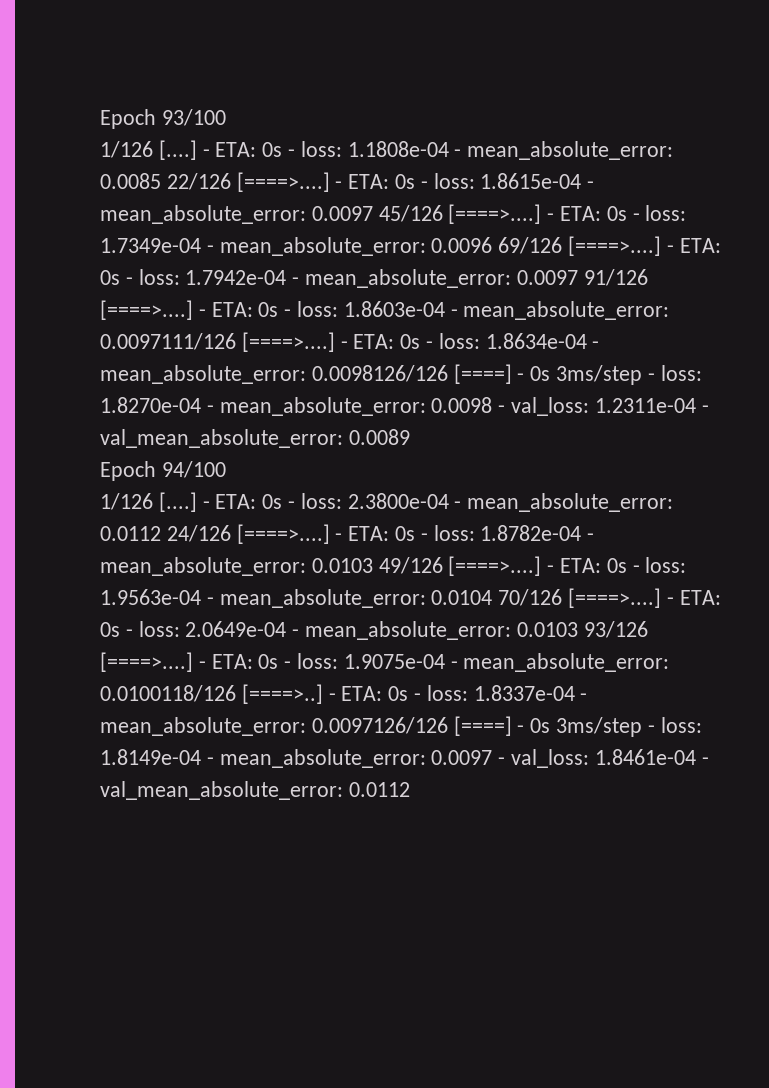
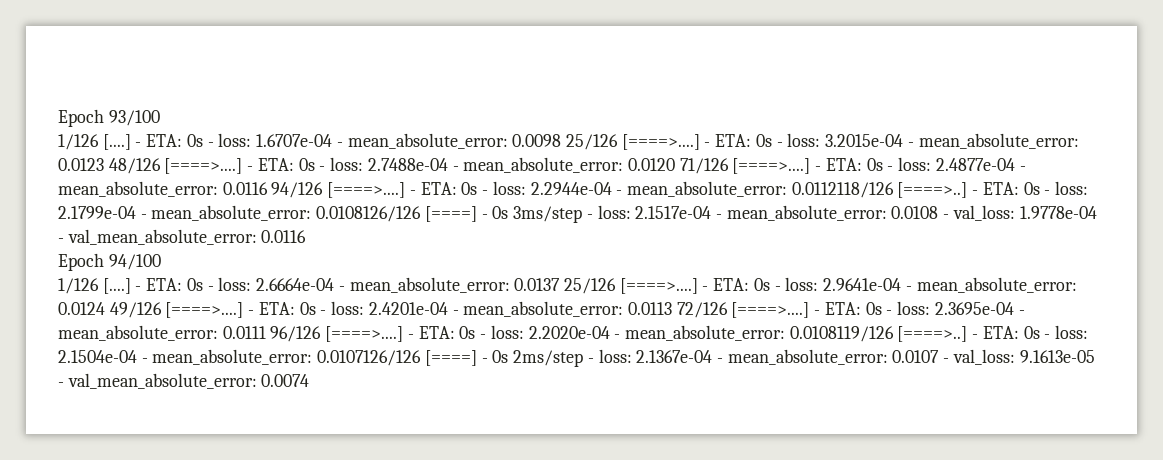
[347,141,674,160] [100,172,595,192] [100,204,687,224] [100,236,721,256] [100,269,648,288] [100,300,670,320] [100,332,600,352] [100,364,702,385] [100,397,709,416] [100,429,410,448] 1.1808e-04 - mean_absolute_error: 0.0085 22/126 [====>....] - ETA: 0s - loss: 1.8615e-04 - mean_absolute_error: 0.0097 45/126 [====>....] - ETA: 0s - loss: 1.7349e-04 - mean_absolute_error: 0.0096 69/126 [====>....] - ETA: 0s - loss: 1.7942e-04 - mean_absolute_error: 0.0097 91/126 [====>....] - ETA: 0s - loss: 1.8603e-04 - mean_absolute_error: 0.0097111/126 [====>....] - ETA: 0s - loss: 1.8634e-04 - mean_absolute_error: 0.0098126/126 [====] - 0s 3ms/step - loss: 1.8270e-04 - mean_absolute_error: 0.0098 - val_loss: 1.2311e-04 - val_mean_absolute_error: 0.0089 -> [256,133,1079,150] [58,157,1026,174] [58,181,1089,198] [58,205,1097,223] [58,229,307,245] 1.6707e-04 - mean_absolute_error: 0.0098 25/126 [====>....] - ETA: 0s - loss: 3.2015e-04 - mean_absolute_error: 0.0123 48/126 [====>....] - ETA: 0s - loss: 2.7488e-04 - mean_absolute_error: 0.0120 71/126 [====>....] - ETA: 0s - loss: 2.4877e-04 - mean_absolute_error: 0.0116 94/126 [====>....] - ETA: 0s - loss: 2.2944e-04 - mean_absolute_error: 0.0112118/126 [====>..] - ETA: 0s - loss: 2.1799e-04 - mean_absolute_error: 0.0108126/126 [====] - 0s 3ms/step - loss: 2.1517e-04 - mean_absolute_error: 0.0108 - val_loss: 1.9778e-04 - val_mean_absolute_error: 0.0116
[347,493,674,512] [100,524,595,544] [100,557,373,576] 2.3800e-04 - mean_absolute_error: 0.0112 24/126 [====>....] - ETA: 0s - loss: 1.8782e-04 - mean_absolute_error: 0.0103 -> [256,277,1077,294] [58,302,105,315] 2.6664e-04 - mean_absolute_error: 0.0137 25/126 [====>....] - ETA: 0s - loss: 2.9641e-04 - mean_absolute_error: 0.0124
[100,588,721,608] [100,621,648,640] [100,652,670,672] [100,684,588,704] [100,716,702,737] [100,749,709,768] [100,781,410,800] 1.9563e-04 - mean_absolute_error: 0.0104 70/126 [====>....] - ETA: 0s - loss: 2.0649e-04 - mean_absolute_error: 0.0103 93/126 [====>....] - ETA: 0s - loss: 1.9075e-04 - mean_absolute_error: 0.0100118/126 [====>..] - ETA: 0s - loss: 1.8337e-04 - mean_absolute_error: 0.0097126/126 [====] - 0s 3ms/step - loss: 1.8149e-04 - mean_absolute_error: 0.0097 - val_loss: 1.8461e-04 - val_mean_absolute_error: 0.0112 -> [368,301,1025,318] [58,325,1089,342] [58,349,1095,367] [58,373,310,389] 2.4201e-04 - mean_absolute_error: 0.0113 72/126 [====>....] - ETA: 0s - loss: 2.3695e-04 - mean_absolute_error: 0.0111 96/126 [====>....] - ETA: 0s - loss: 2.2020e-04 - mean_absolute_error: 0.0108119/126 [====>..] - ETA: 0s - loss: 2.1504e-04 - mean_absolute_error: 0.0107126/126 [====] - 0s 2ms/step - loss: 2.1367e-04 - mean_absolute_error: 0.0107 - val_loss: 9.1613e-05 - val_mean_absolute_error: 0.0074

